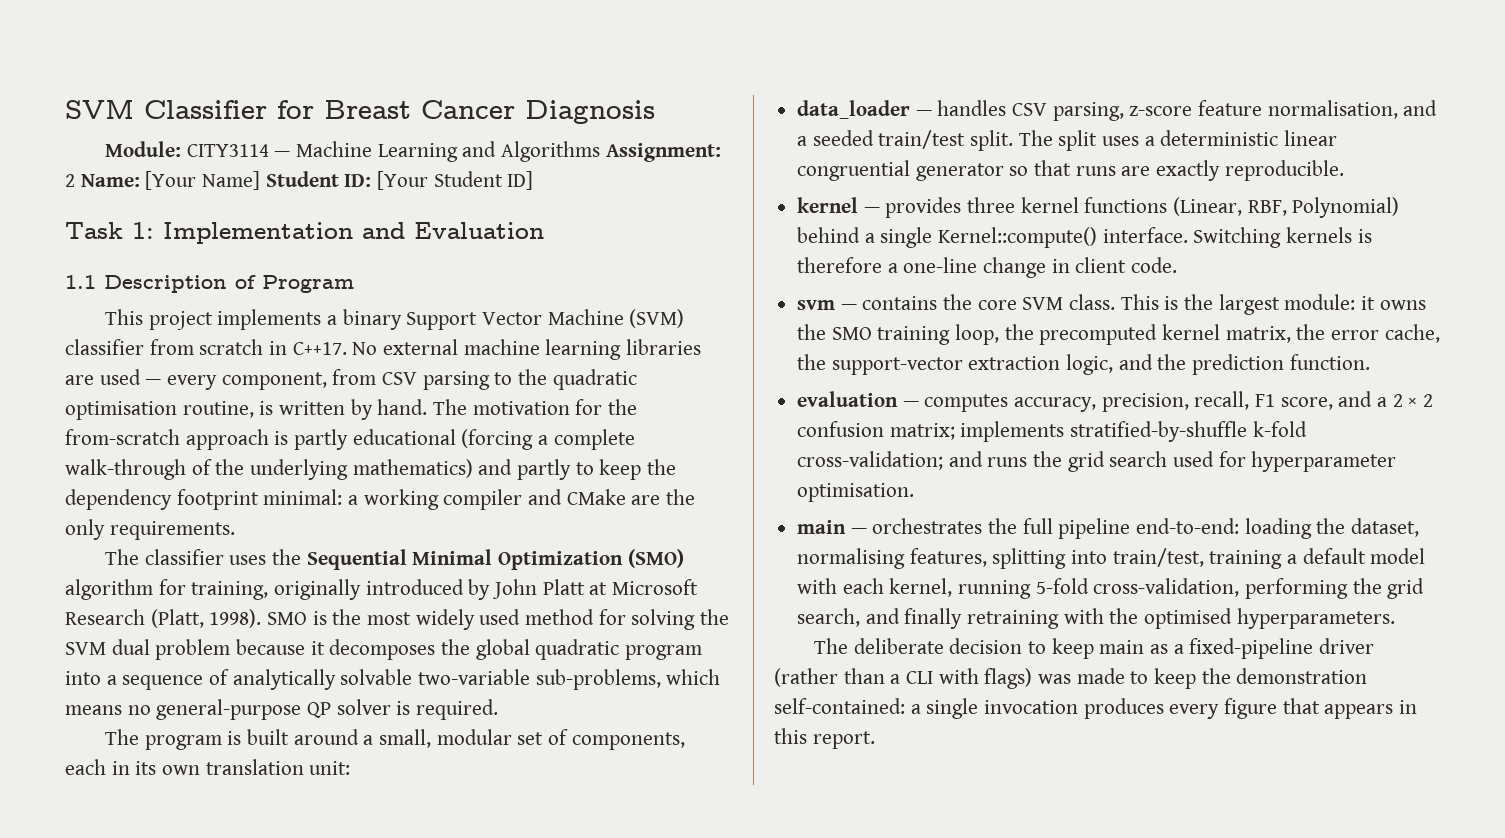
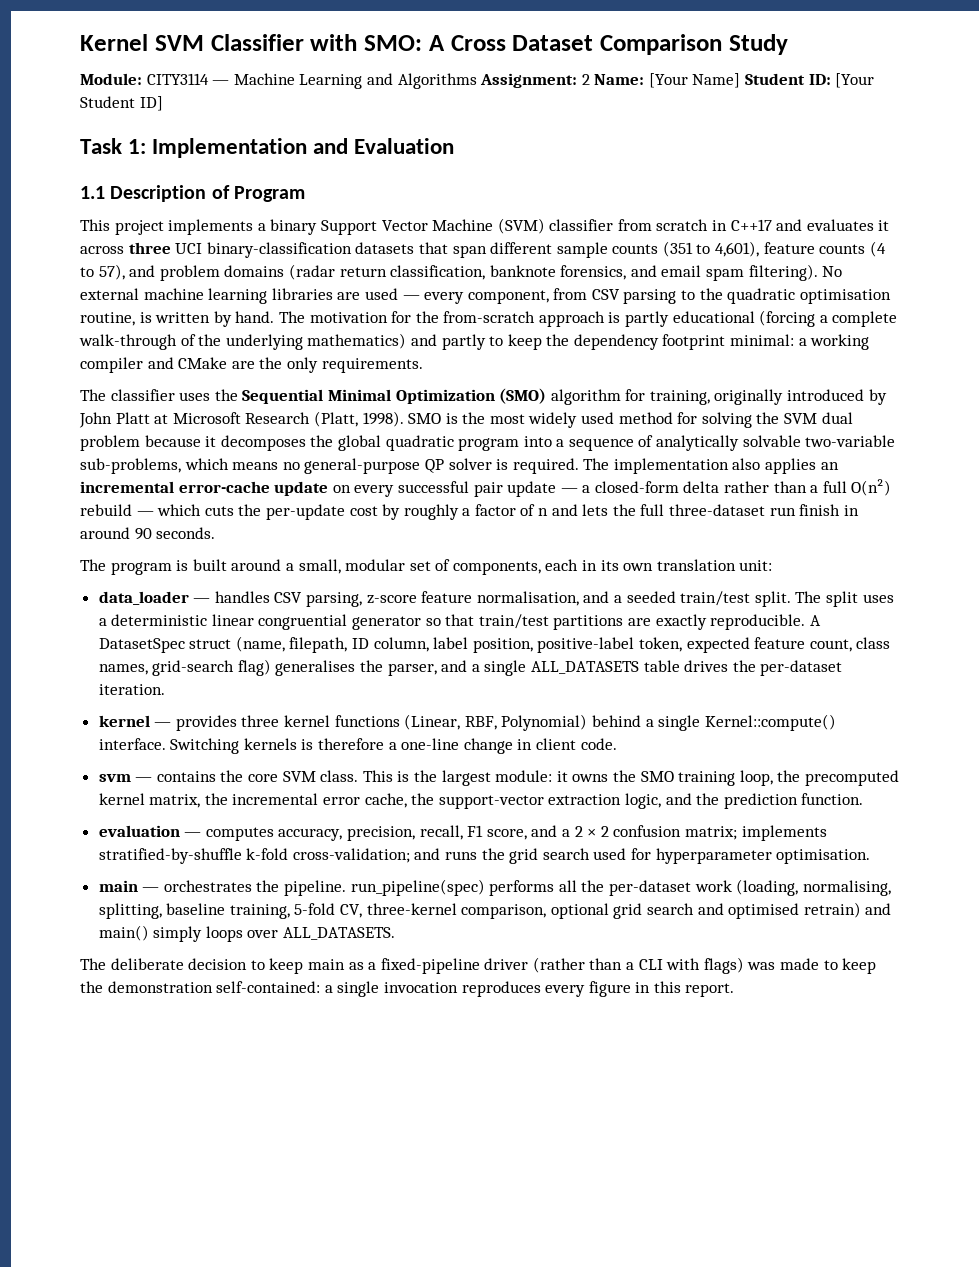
(65, 109) none -> [80,34,148,51] Kernel
[277,100,655,124] for Breast Cancer Diagnosis -> [310,34,788,55] with SMO: A Cross Dataset Comparison Study
[292,342,347,355] C++17. -> [730,219,890,231] [80,241,886,258] [80,264,818,281] C++17 and evaluates it across three UCI binary-classification datasets that span different sample counts (351 to 4,601), feature counts (4 to 57), and problem domains (radar return classification, banknote forensics, and email spam filtering).
(499, 709) none -> [583,458,839,474] [80,479,892,497] [80,504,859,520] [80,527,216,540] The implementation also applies an incremental error-cache update on every successful pair update — a closed-form delta rather than a full O(n²) rebuild — which cuts the per-update cost by roughly a factor of n and lets the full three-dataset run finish in around 90 seconds.
[1075,166,1116,176] runs -> [478,614,624,630] train/test partitions
(1344, 170) none -> [809,615,821,626] [98,636,891,653] [98,659,843,676] [98,684,165,695] A DatasetSpec struct (name, filepath, ID column, label position, positive-label token, expected feature count, class names, grid-search flag) generalises the parser, and a single ALL_DATASETS table drives the per-dataset iteration.
(1326, 332) none -> [232,793,319,805] incremental
[1022,518,1420,539] [797,548,1426,569] [797,578,1425,599] [797,608,1395,629] full pipeline end-to-end: loading the dataset, normalising features, splitting into train/test, training a default model with each kernel, running 5-fold cross-validation, performing the grid search, and finally retraining with the optimised hyperparameters. -> [284,879,891,896] [98,902,892,919] [98,925,396,942] pipeline. run_pipeline(spec) performs all the per-dataset work (loading, normalising, splitting, baseline training, 5-fold CV, three-kernel comparison, optional grid search and optimised retrain) and main() simply loops over ALL_DATASETS.
[1083,698,1164,719] produces -> [461,981,541,997] reproduces
[1282,698,1394,719] that appears -> (631, 989) none

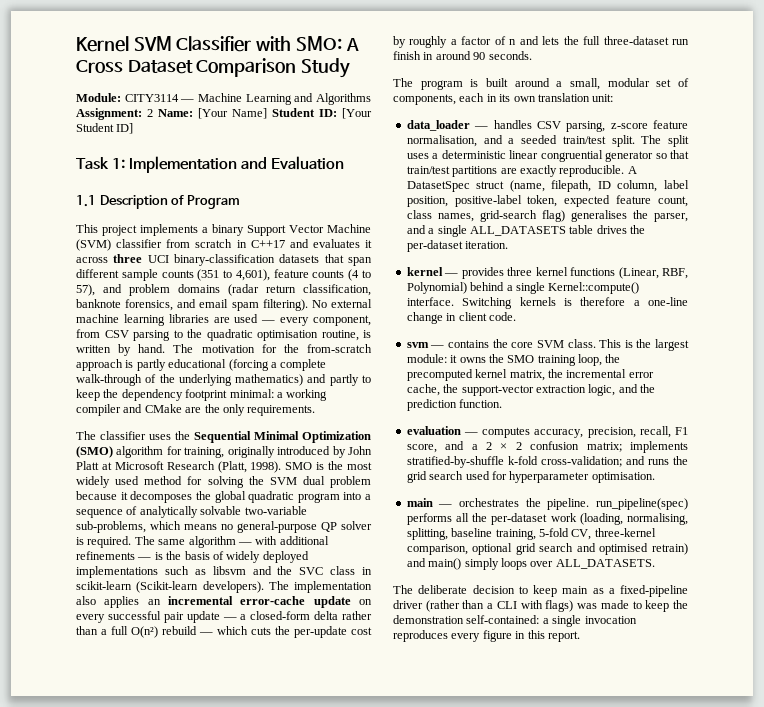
(610, 464) none -> [158,536,329,548] [76,551,309,563] [76,566,372,578] [76,581,289,593] same algorithm — with additional refinements — is the basis of widely deployed implementations such as libsvm and the SVC class in scikit-learn (Scikit-learn developers). The

